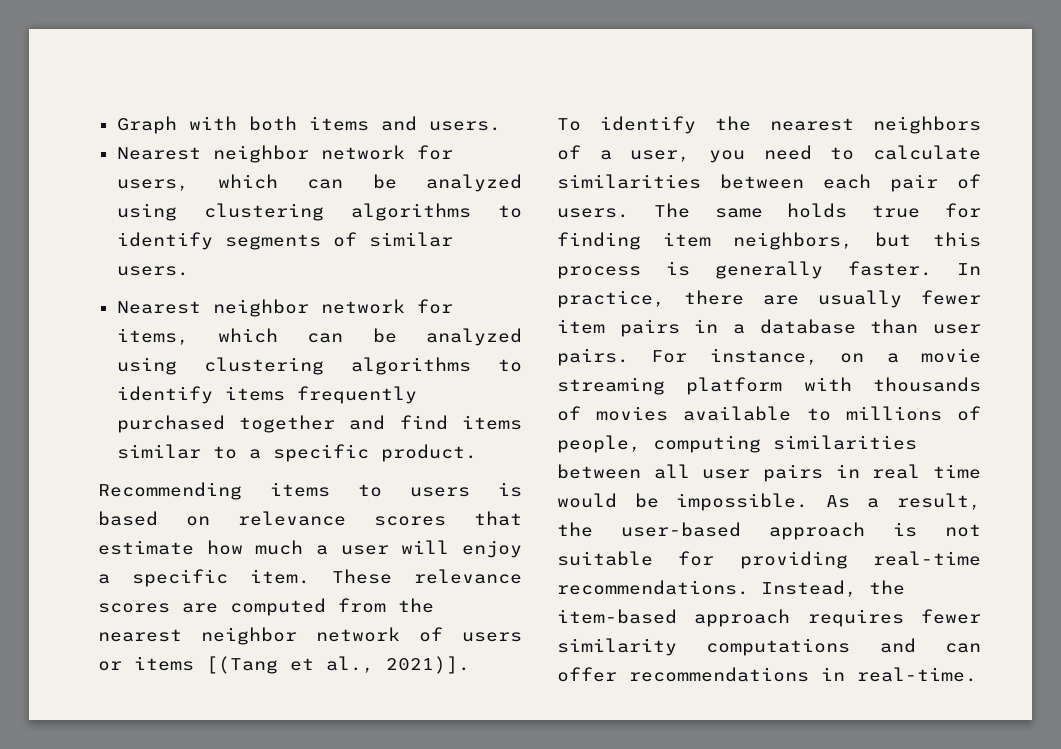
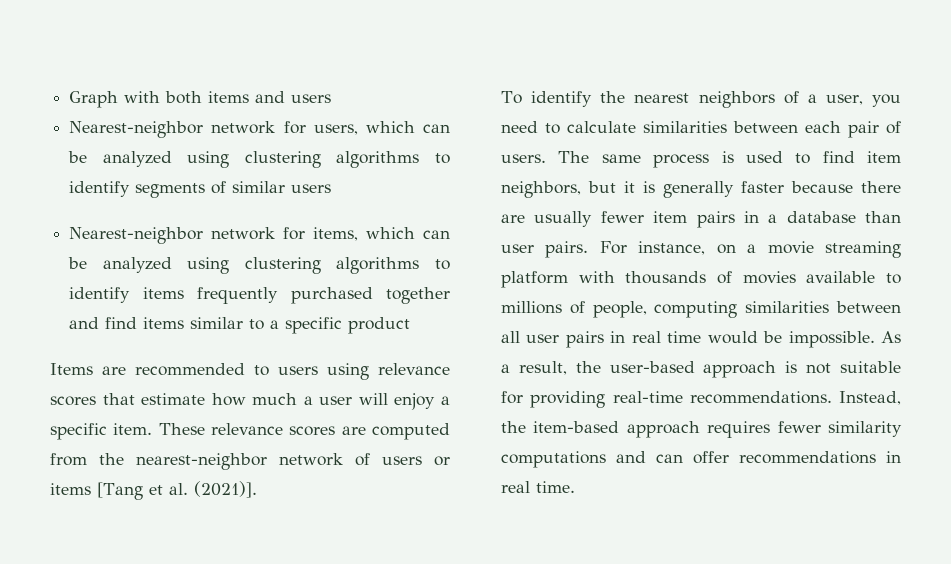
[428,121,501,131] [116,145,309,163] users. // Nearest neighbor -> [291,94,332,103] [69,121,204,138] users // Nearest-neighbor
[116,266,189,276] [116,299,309,317] users. // Nearest neighbor -> [291,184,332,193] [69,227,204,244] users // Nearest-neighbor
[380,444,477,462] [98,482,522,500] [98,511,210,526] product. // Recommending items to users is based on -> [348,317,411,334] [50,363,369,380] product // Items are recommended to users using
[98,627,297,645] nearest neighbor -> [136,453,267,470] nearest-neighbor
[206,656,470,674] [(Tang et al., 2021)]. -> [97,481,257,500] [Tang et al. (2021)].
[787,203,981,218] [557,232,981,250] [557,261,981,279] [557,290,665,308] holds true for finding item neighbors, but this process is generally faster. In practice, -> [653,151,901,168] [501,181,853,198] process is used to find item neighbors, but it is generally faster because
[857,667,977,682] real-time. -> [501,481,575,493] real time.

